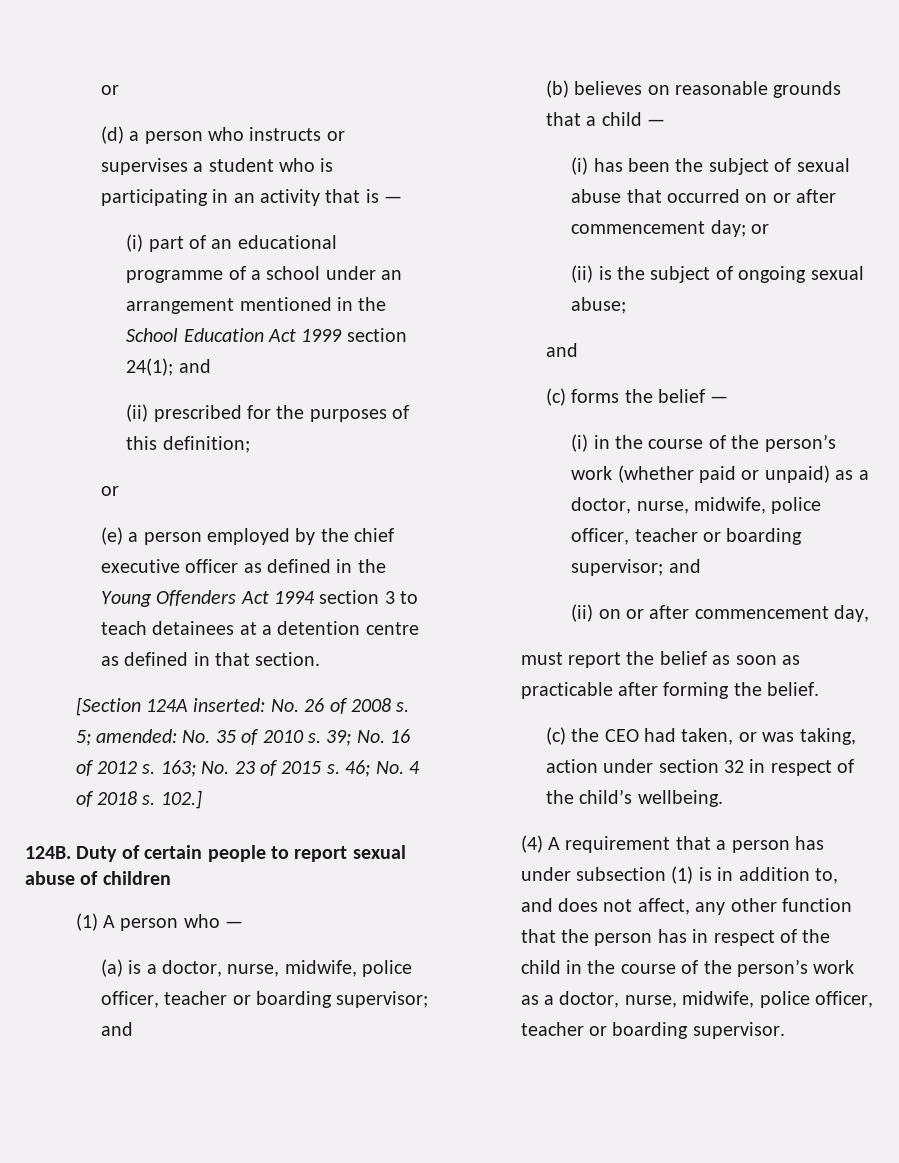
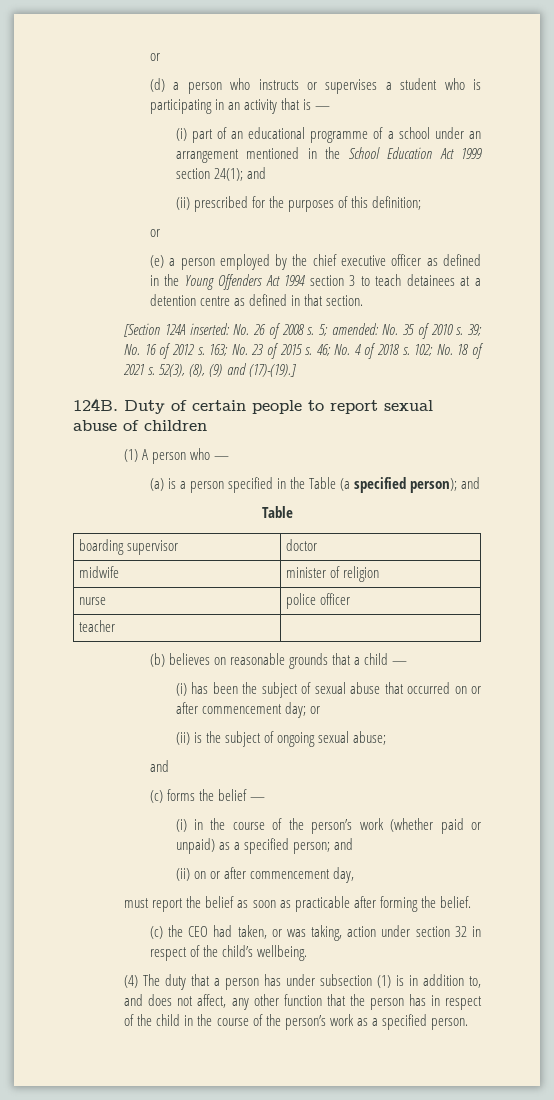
[160,790,202,809] 102.] -> [414,343,484,359] [123,363,296,377] 102; No. 18 of 2021 s. 52(3), (8), (9) and (17)-(19).]
[162,960,413,977] [100,991,429,1008] [100,1022,133,1036] doctor, nurse, midwife, police officer, teacher or boarding supervisor; and -> [190,477,481,493] [261,506,293,518] [79,539,179,555] [286,539,318,551] [79,566,120,578] [286,566,380,582] [79,597,107,605] [286,593,351,609] [79,620,116,632] person specified in the Table (a specified person); and // Table // boarding supervisor | doctor // midwife | minister of religion // nurse | police officer // teacher |
[571,497,822,514] [571,528,803,545] [571,559,664,576] doctor, nurse, midwife, police officer, teacher or boarding supervisor; -> [243,838,330,854] specified person;
[547,836,671,853] A requirement -> [143,974,187,990] The duty
[559,991,873,1008] [520,1022,785,1039] doctor, nurse, midwife, police officer, teacher or boarding supervisor. -> [381,1014,468,1030] specified person.

